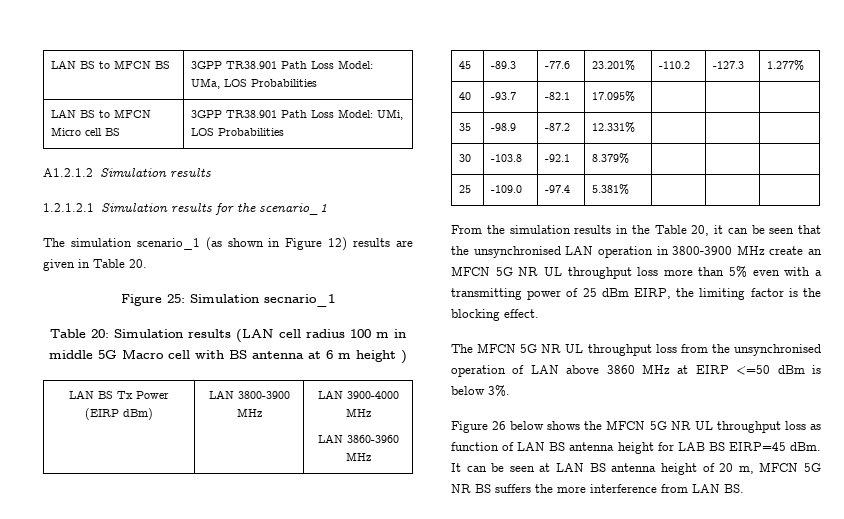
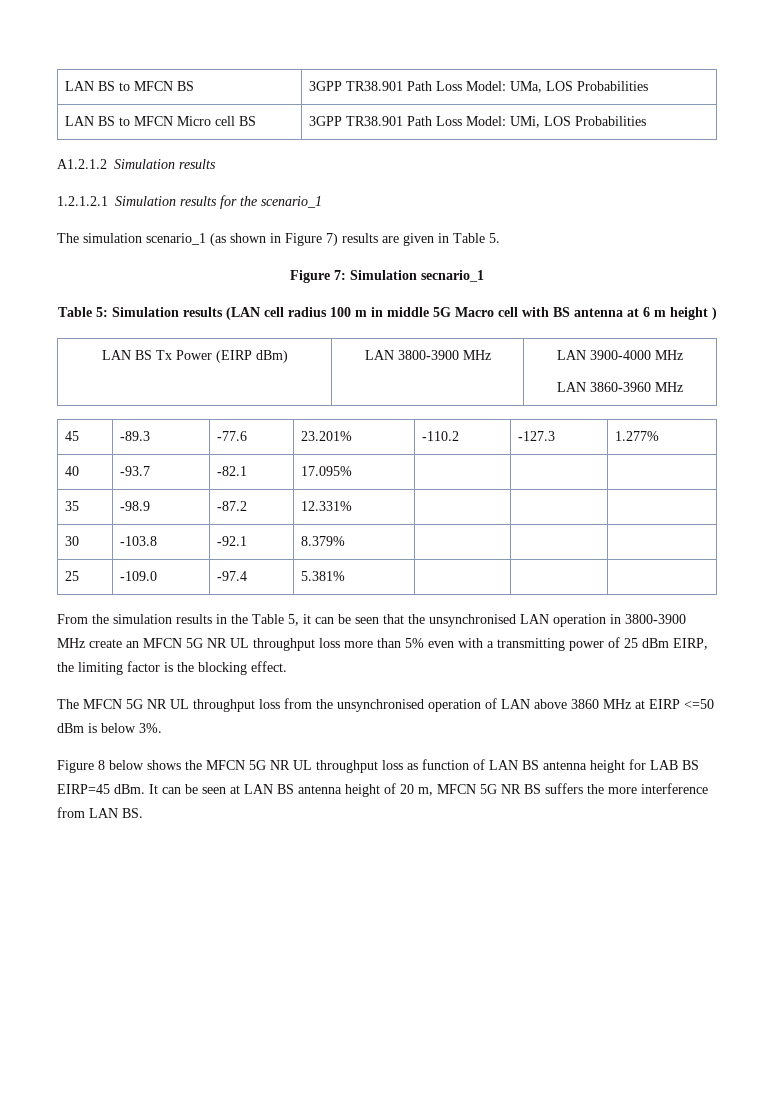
[328,237,348,251] 12) -> [326,233,338,246] 7)
[129,259,147,268] [121,294,185,306] 20. // Figure 25: -> [489,233,500,243] [290,270,346,283] 5. // Figure 7:
[91,329,109,338] 20: -> [95,307,108,317] 5:
[691,225,710,236] 20, -> [288,614,299,626] 5,
[492,421,507,430] 26 -> [98,760,105,770] 8

